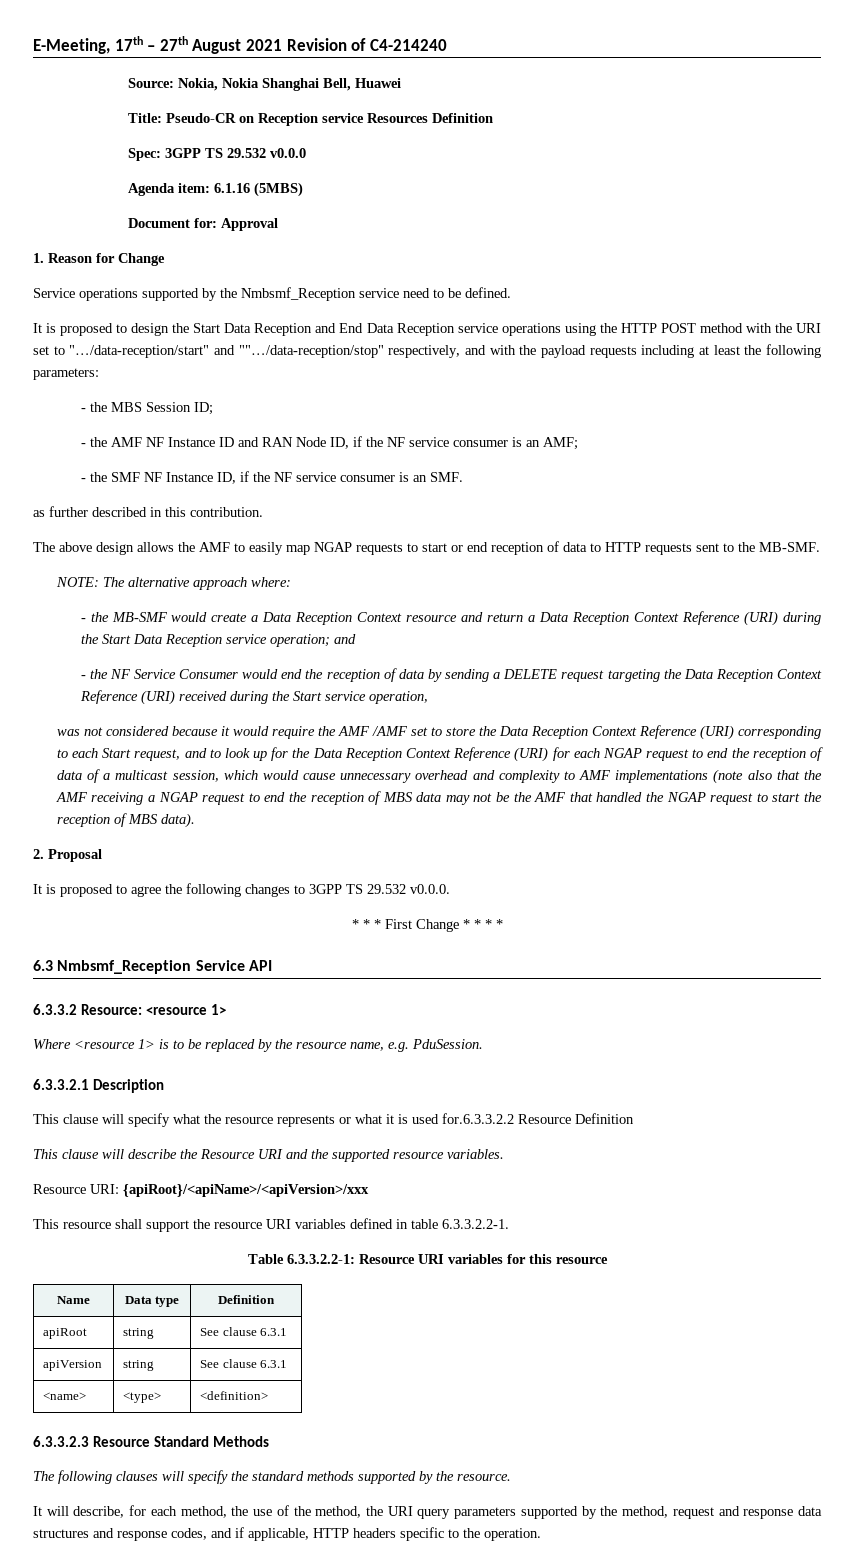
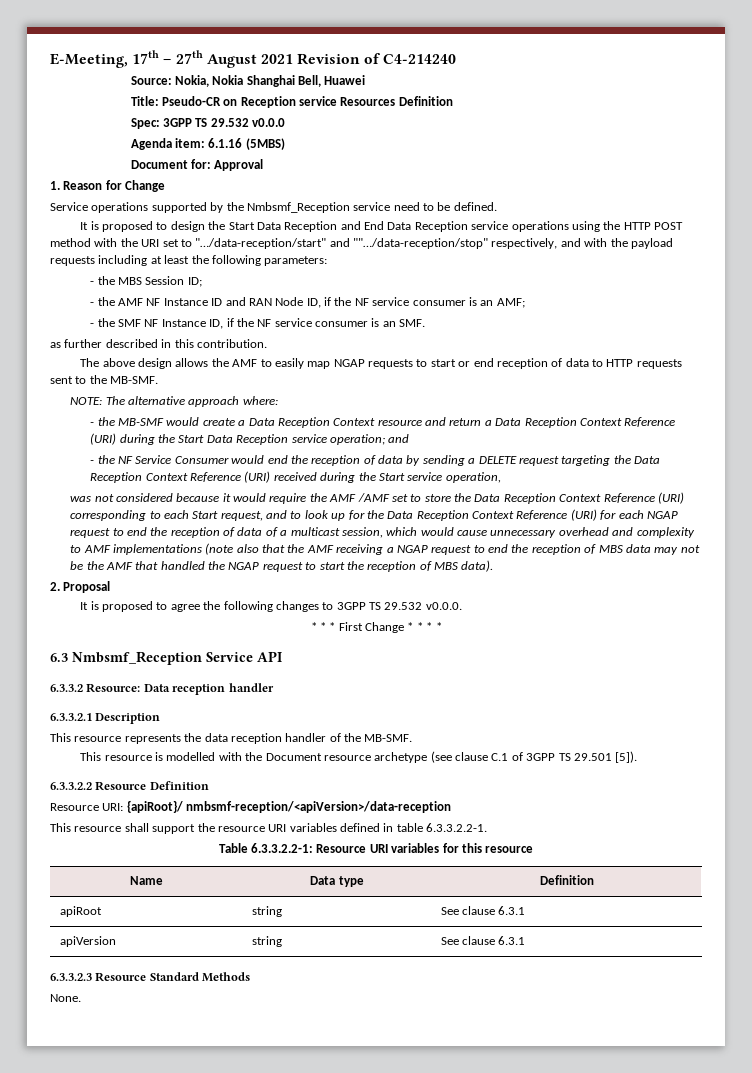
[145,1004,226,1015] [33,1039,483,1052] [33,1079,164,1093] [33,1113,634,1127] [33,1149,504,1162] <resource 1> // Where <resource 1> is to be replaced by the resource name, e.g. PduSession. // 6.3.3.2.1 Description // This clause will specify what the resource represents or what it is used for.6.3.3.2.2 Resource Definition // This clause will describe the Resource URI and the supported resource variables. -> [143,683,274,695] [50,713,161,724] [50,733,413,744] [80,751,638,763] [50,781,209,791] Data reception handler // 6.3.3.2.1 Description // This resource represents the data reception handler of the MB-SMF. // This resource is modelled with the Document resource archetype (see clause C.1 of 3GPP TS 29.501 [5]). // 6.3.3.2.2 Resource Definition
[123,1184,369,1197] {apiRoot}/<apiName>/<apiVersion>/xxx -> [126,800,452,813] {apiRoot}/ nmbsmf-reception/<apiVersion>/data-reception
[43,1392,87,1400] [123,1392,162,1403] [200,1391,269,1400] // <name> | <type> | <definition> -> (526, 940) none
[33,1470,511,1484] [33,1505,823,1519] [33,1527,541,1541] The following clauses will specify the standard methods supported by the resource. // It will describe, for each method, the use of the method, the URI query parameters supported by the method, request and response data structures and response codes, and if applicable, HTTP headers specific to the operation. -> [50,994,81,1002] None.

